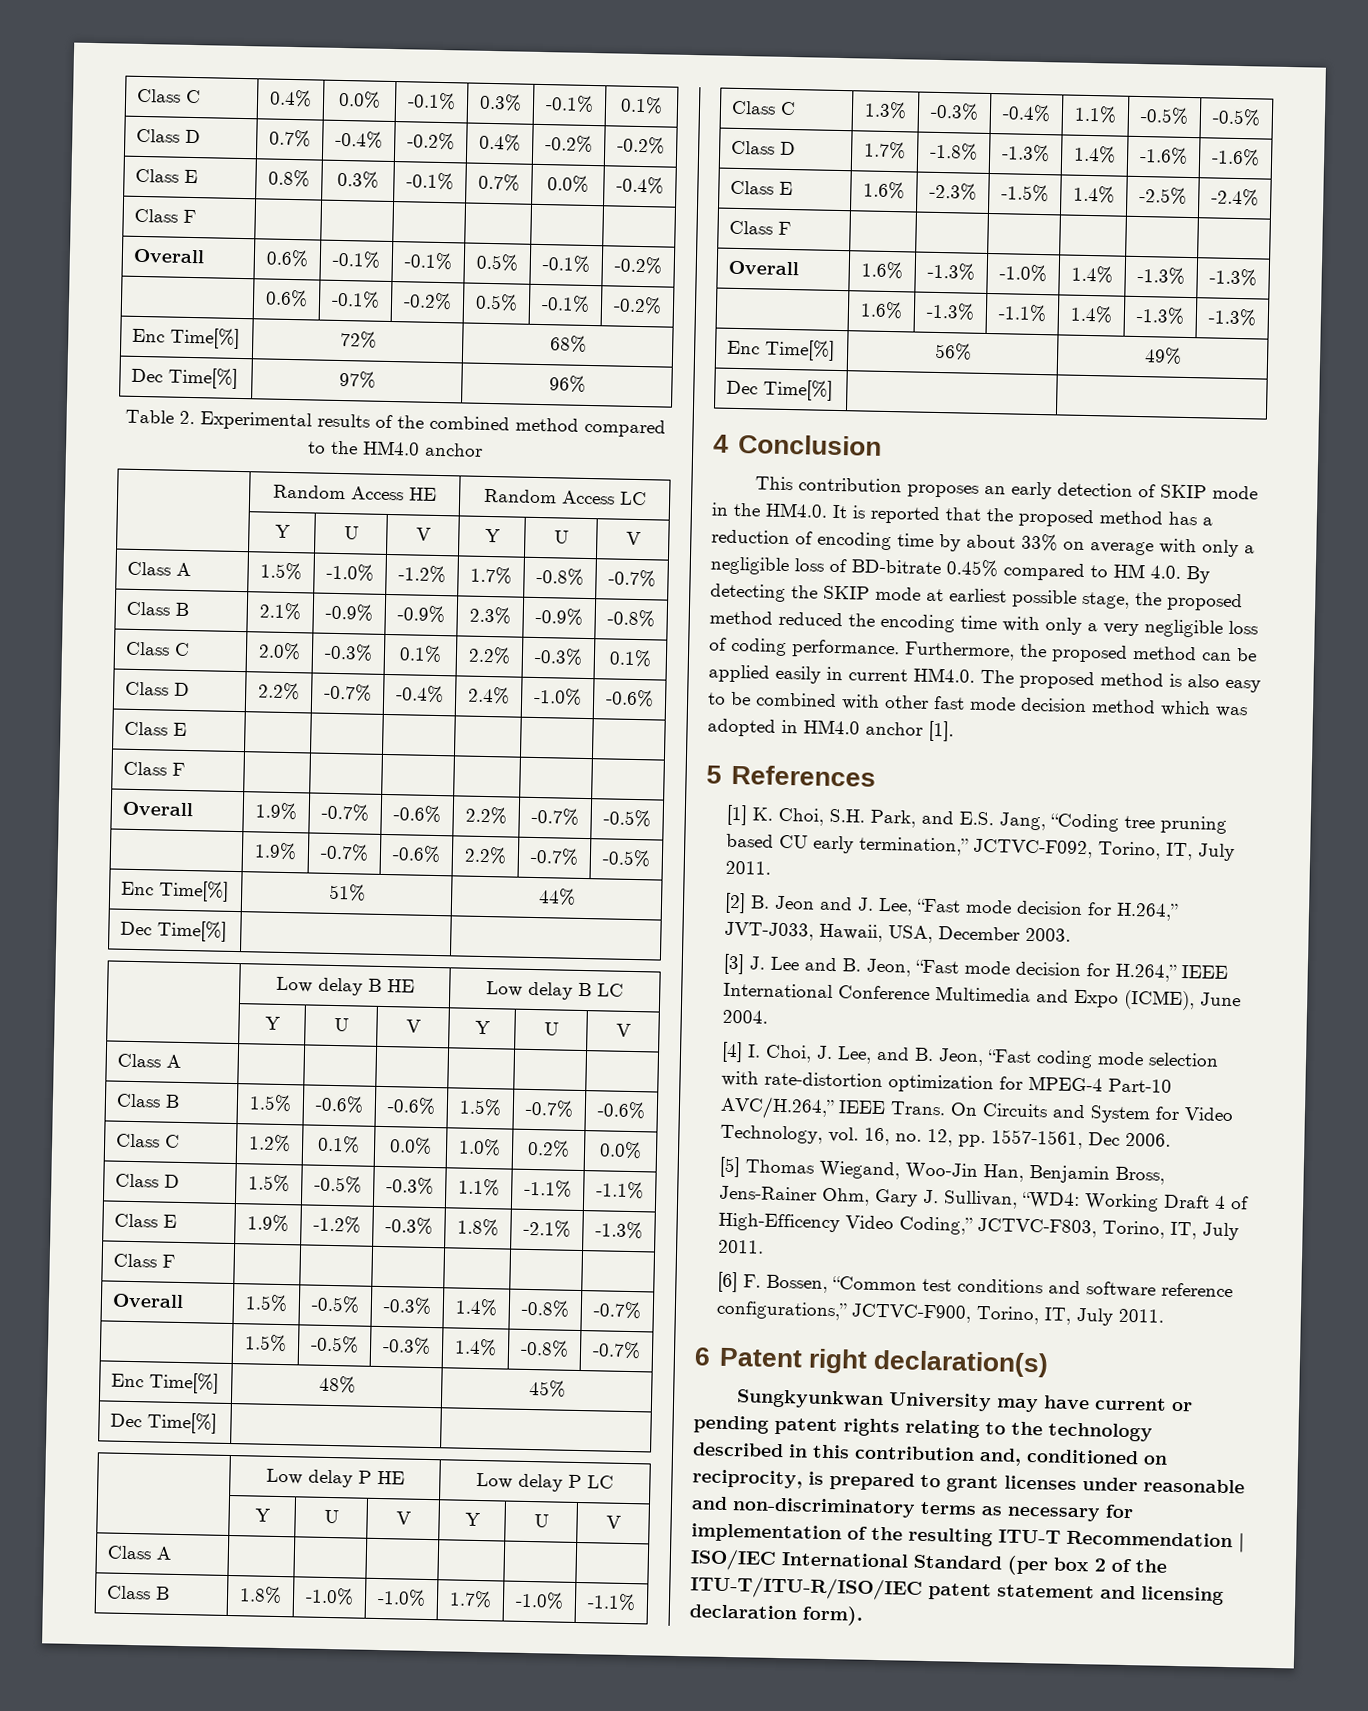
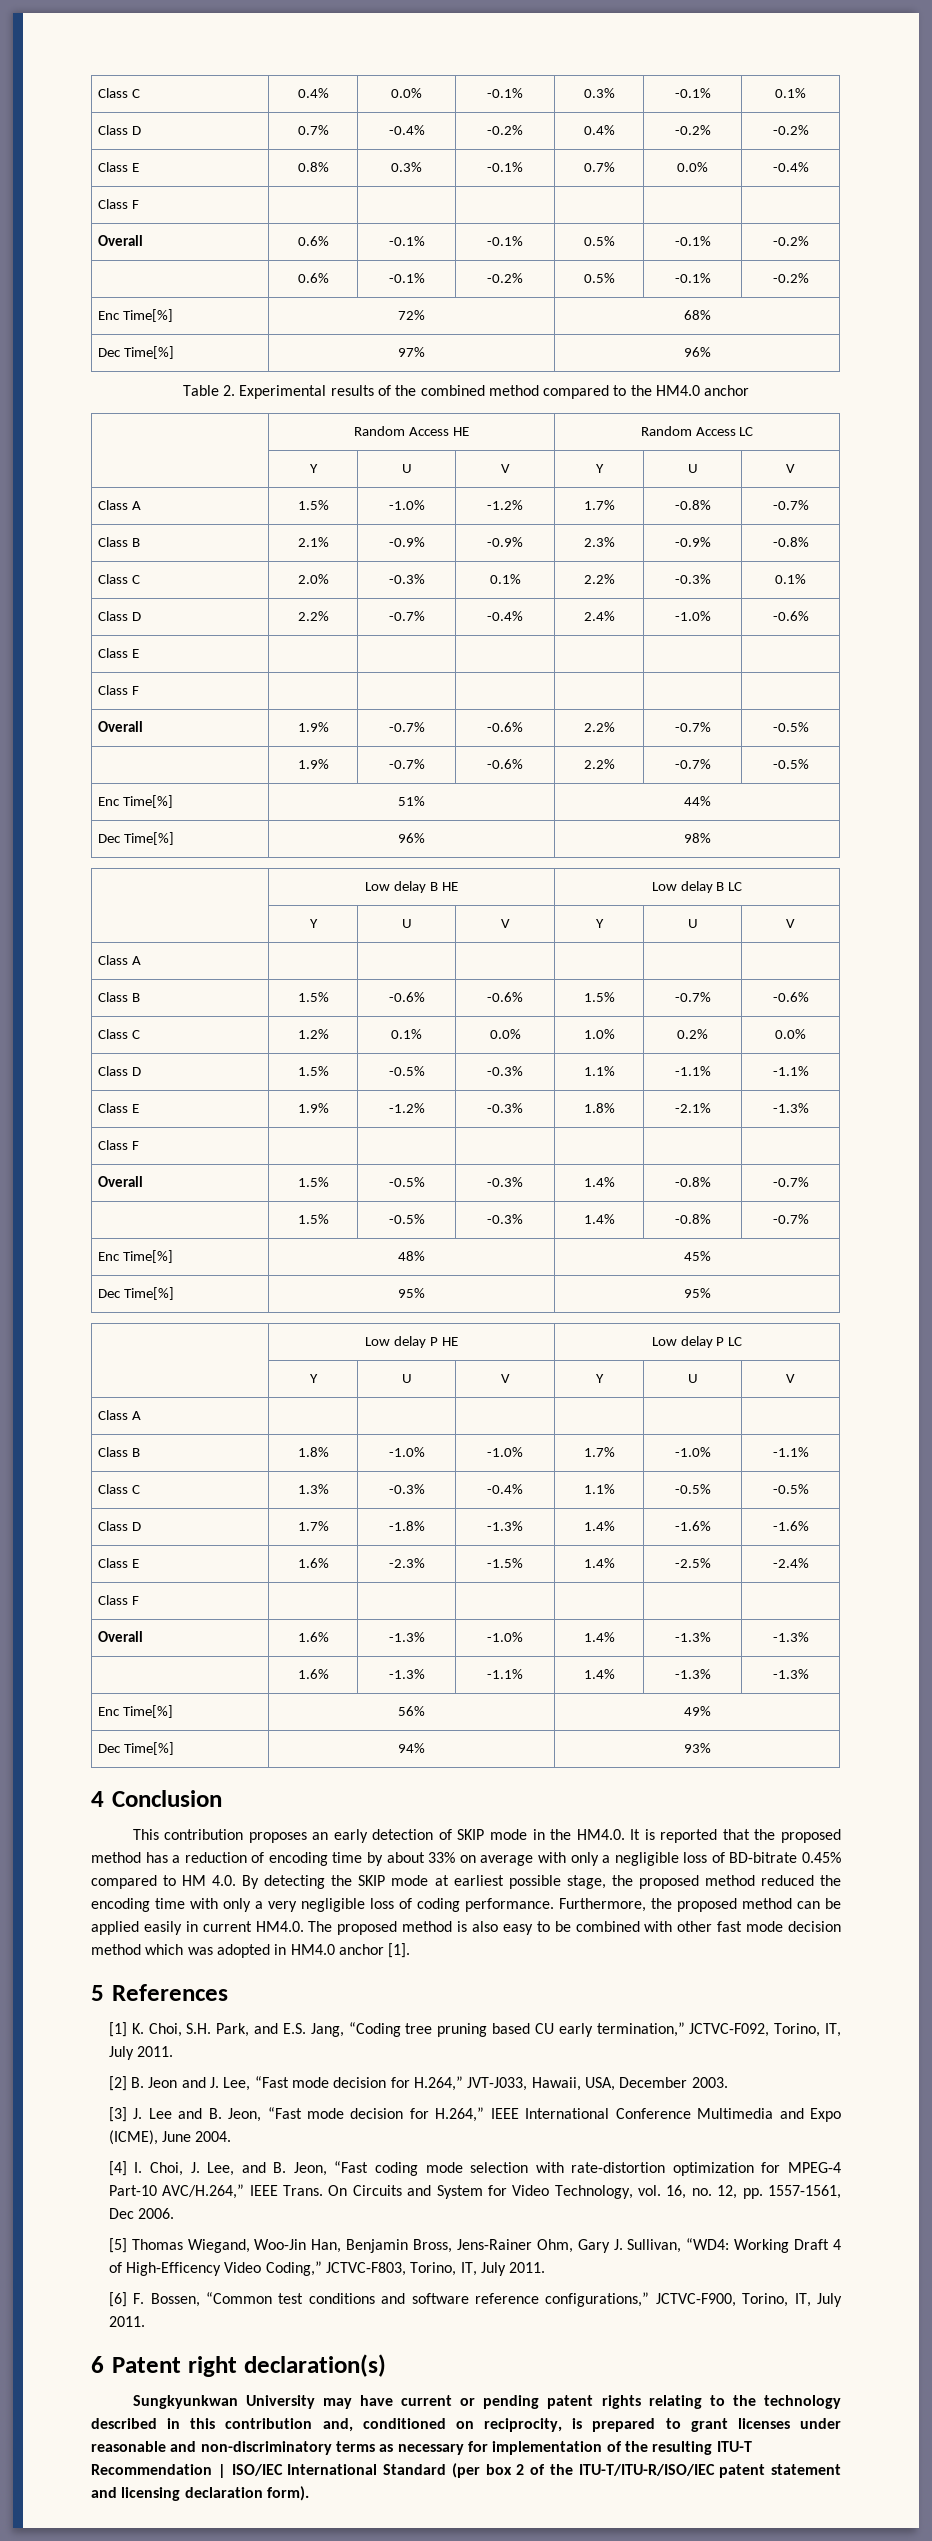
(227, 931) | -> [398,833,426,843] [683,833,711,843] 96% | 98%
(217, 1423) | -> [398,1288,426,1298] [683,1288,711,1298] 95% | 95%
(833, 390) | -> [398,1743,426,1753] [683,1743,711,1753] 94% | 93%

